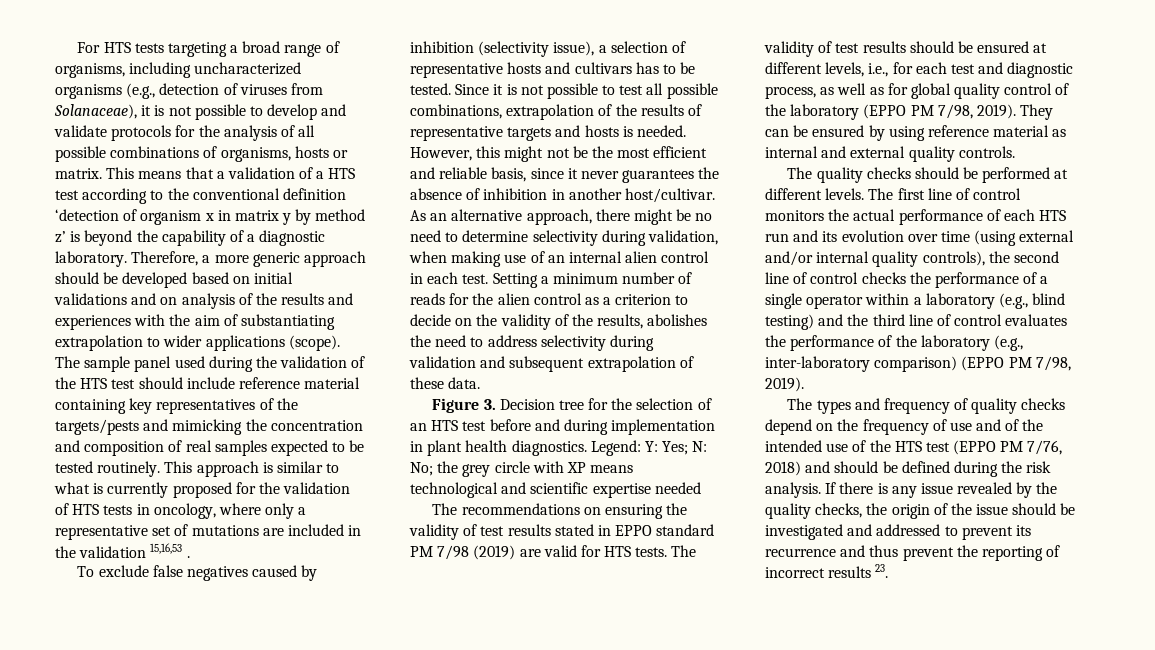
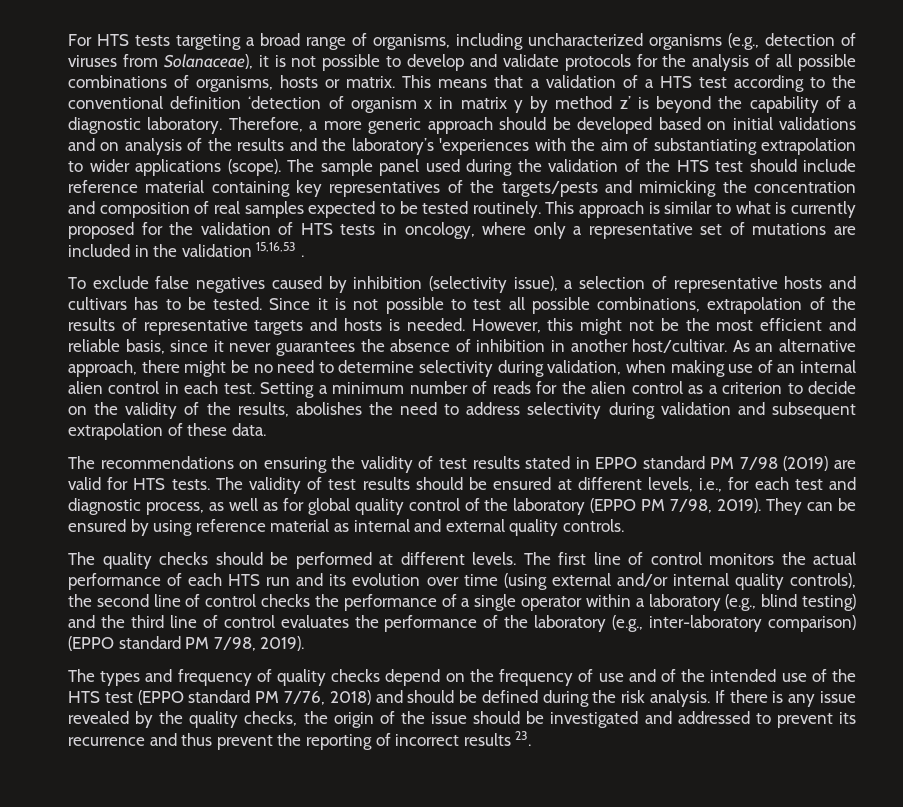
[55,315,131,330] experiences -> [322,138,530,155] the laboratory’s 'experiences
[432,398,712,413] [410,419,716,435] [410,440,708,456] [410,461,634,477] [410,482,701,498] // Figure 3. Decision tree for the selection of an HTS test before and during implementation in plant health diagnostics. Legend: Y: Yes; N: No; the grey circle with XP means technological and scientific expertise needed -> (266, 429) none
(1005, 363) none -> [118,636,181,649] standard
(997, 447) none -> [188,690,251,703] standard

